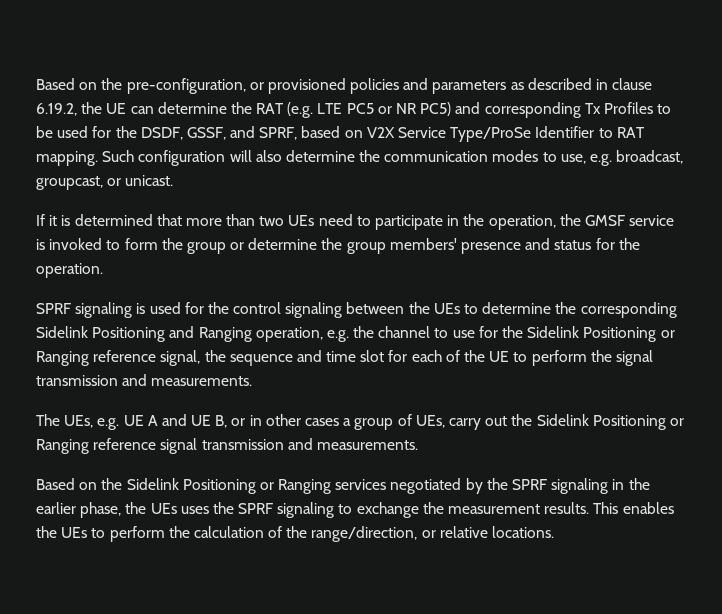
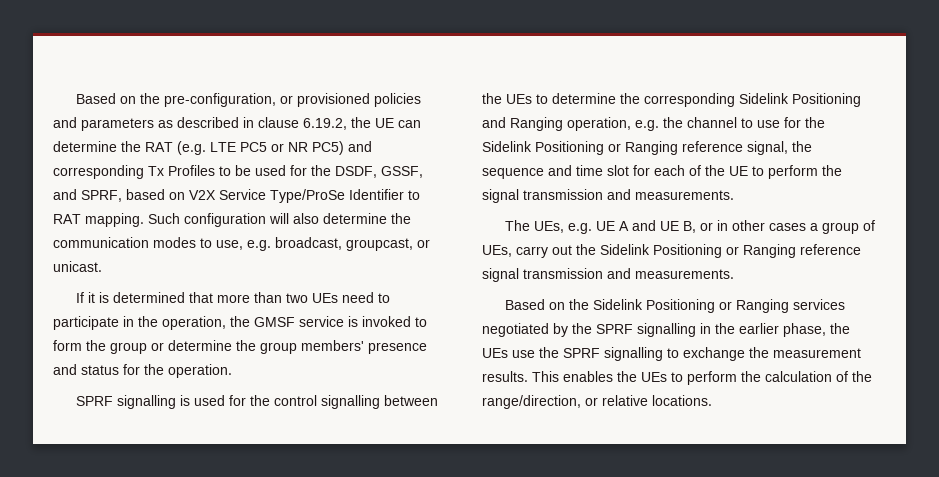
[75,302,133,318] signaling -> [116,395,176,409] signalling
[285,302,343,318] signaling -> [320,395,380,409] signalling
[551,478,609,494] signaling -> [637,323,696,337] signalling
[180,502,335,518] uses the SPRF signaling -> [512,347,663,361] use the SPRF signalling

